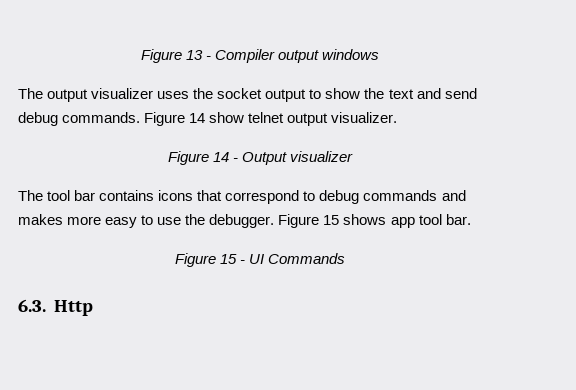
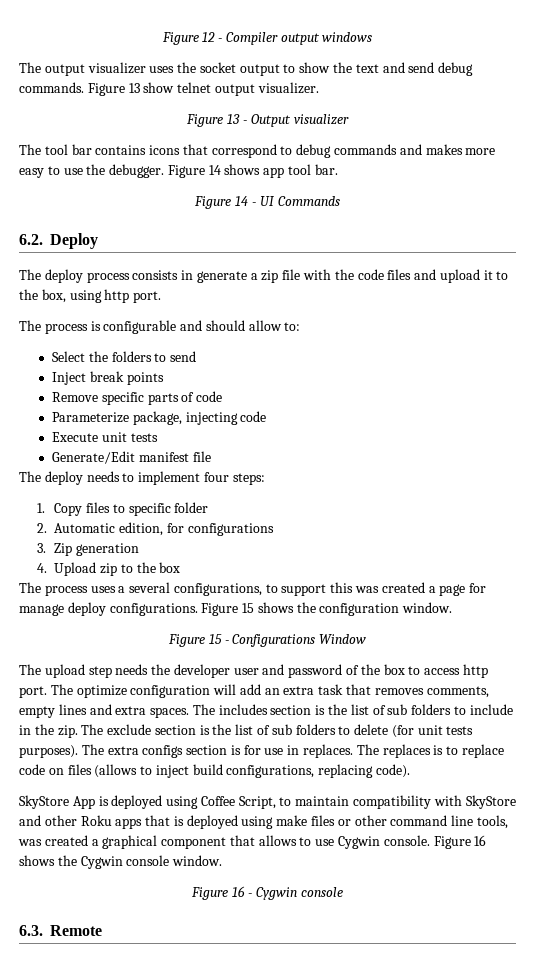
[140,49,203,63] Figure 13 -> [161,32,216,45] Figure 12
[189,113,206,123] 14 -> [128,83,140,93] 13
[212,152,229,162] 14 -> [227,114,241,124] 13
[323,215,340,225] 15 -> [208,165,221,175] 14
[219,254,237,264] 15 -> [235,196,249,206] 14
[18,299,93,316] 6.3. Http -> [19,233,98,249] [19,269,509,283] [19,289,162,303] [19,320,301,334] [52,351,197,362] [52,371,164,385] [52,391,223,405] [52,411,267,425] [52,432,158,442] [52,451,211,464] [19,471,265,485] [36,502,209,516] [36,522,274,536] [36,543,140,556] [36,562,181,576] [19,582,487,596] [19,602,453,616] [167,634,367,647] [19,664,488,678] [19,684,489,698] [19,704,513,718] [19,724,474,738] [19,744,504,758] [19,764,411,778] [19,795,516,809] [19,815,508,829] [18,835,487,849] [19,855,223,869] [191,886,343,900] [19,925,102,936] 6.2. Deploy // The deploy process consists in generate a zip file with the code files and upload it to the box, using http port. // The process is configurable and should allow to: // Select the folders to send // Inject break points // Remove specific parts of code // Parameterize package, injecting code // Execute unit tests // Generate/Edit manifest file // The deploy needs to implement four steps: // 1. Copy files to specific folder // 2. Automatic edition, for configurations // 3. Zip generation // 4. Upload zip to the box // The process uses a several configurations, to support this was created a page for manage deploy configurations. Figure 15 shows the configuration window. // Figure 15 - Configurations Window // The upload step needs the developer user and password of the box to access http port. The optimize configuration will add an extra task that removes comments, empty lines and extra spaces. The includes section is the list of sub folders to include in the zip. The exclude section is the list of sub folders to delete (for unit tests purposes). The extra configs section is for use in replaces. The replaces is to replace code on files (allows to inject build configurations, replacing code). // SkyStore App is deployed using Coffee Script, to maintain compatibility with SkyStore and other Roku apps that is deployed using make files or other command line tools, was created a graphical component that allows to use Cygwin console. Figure 16 shows the Cygwin console window. // Figure 16 - Cygwin console // 6.3. Remote

